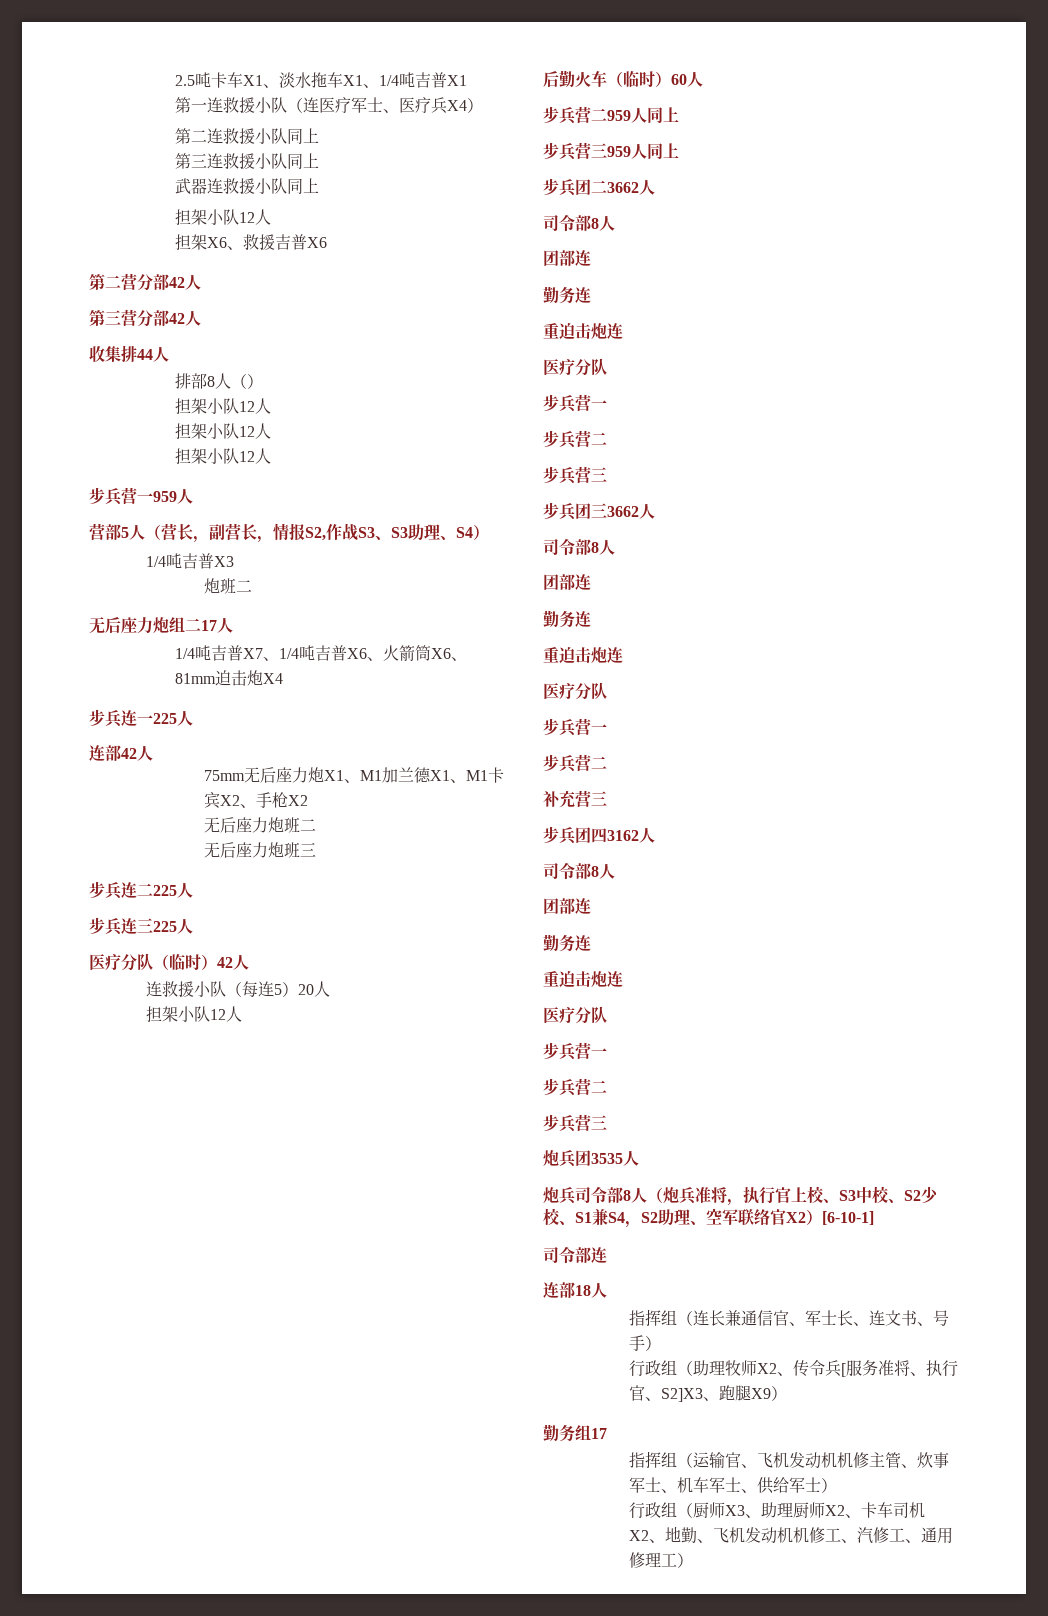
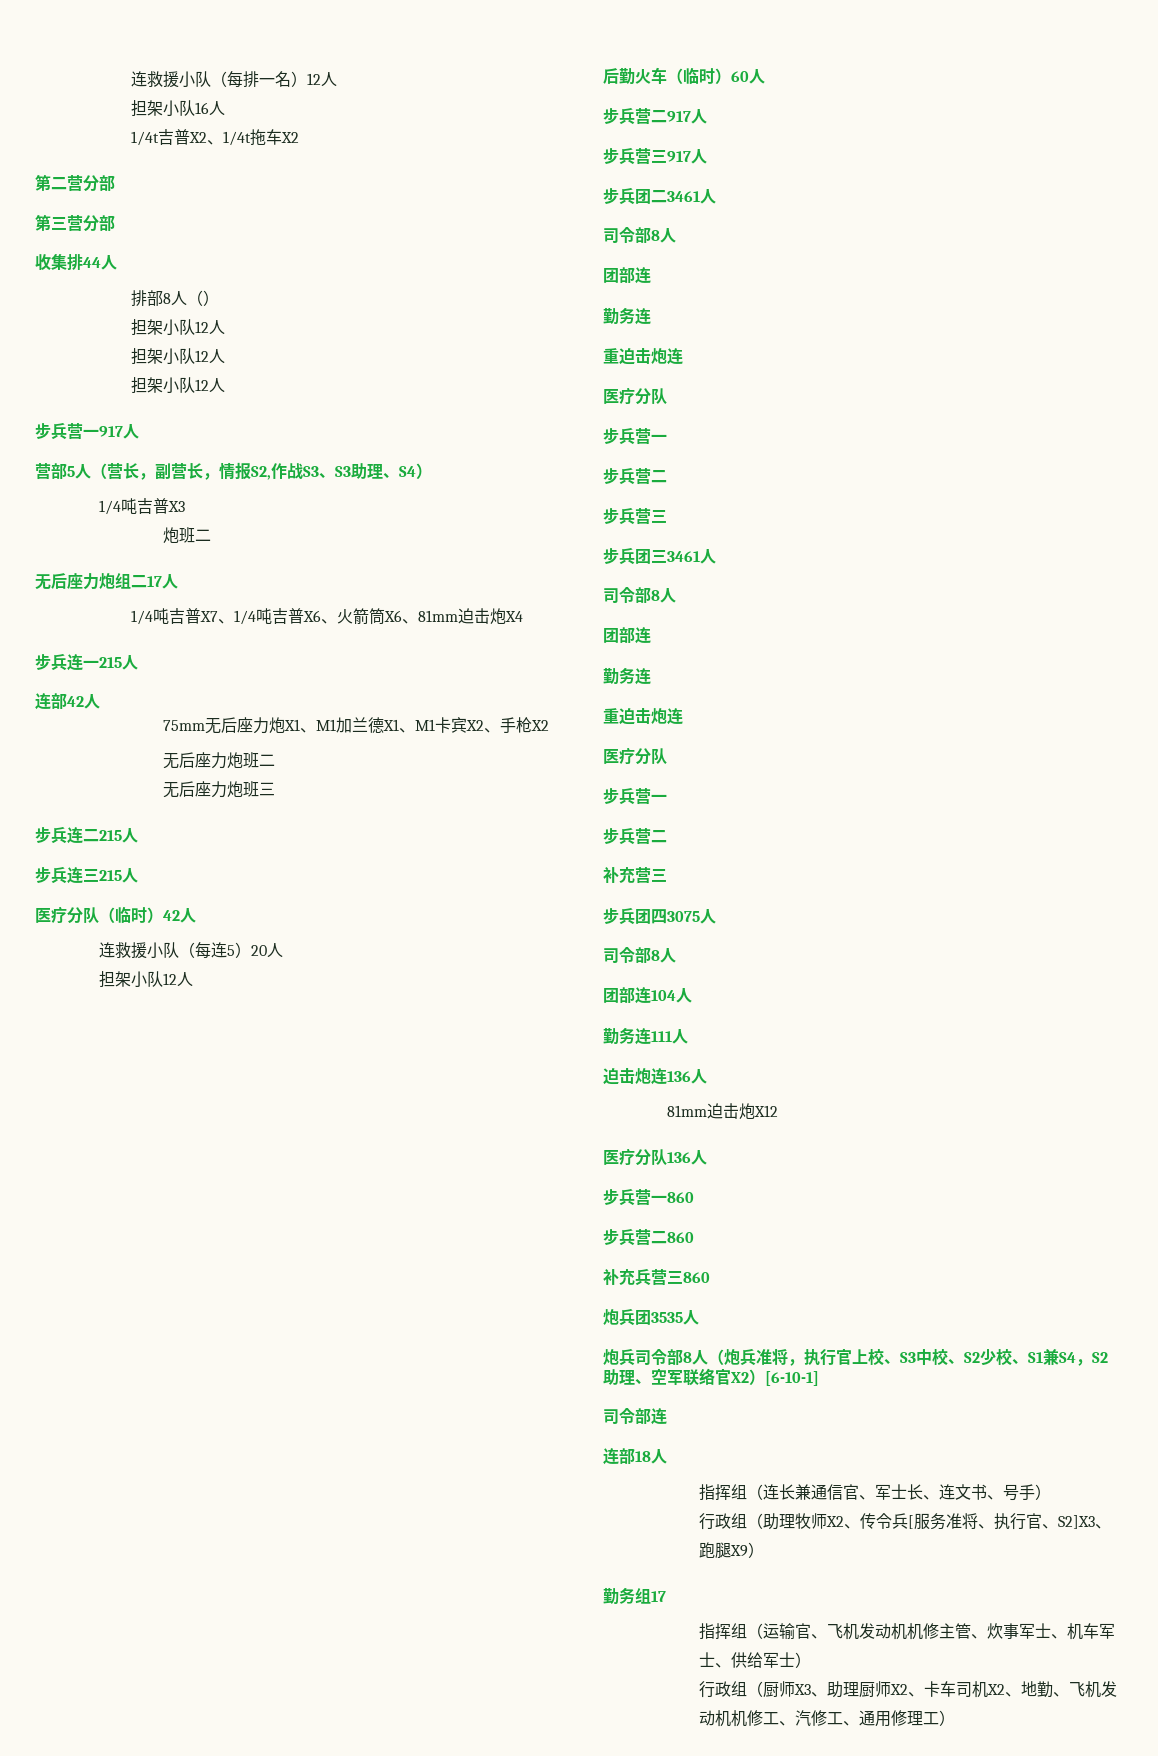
[175,72,468,88] [175,97,484,114] [175,128,320,144] [175,153,320,169] [175,178,320,195] [175,209,272,225] [175,234,328,250] 2.5吨卡车X1、淡水拖车X1、1/4吨吉普X1 // 第一连救援小队（连医疗军士、医疗兵X4） // 第二连救援小队同上 // 第三连救援小队同上 // 武器连救援小队同上 // 担架小队12人 // 担架X6、救援吉普X6 -> [130,71,337,88] [130,100,225,117] [130,129,299,146] 连救援小队（每排一名）12人 // 担架小队16人 // 1/4t吉普X2、1/4t拖车X2
[169,275,201,290] 42人 -> (115, 183) none
[169,311,201,326] 42人 -> (115, 223) none
[153,491,177,502] 959 -> [99,426,123,437] 917
[153,713,177,724] 225 -> [99,657,122,668] 215
[153,885,177,896] 225 -> [99,830,122,841] 215
[153,921,177,932] 225 -> [99,870,122,881] 215
[607,107,679,123] [543,142,679,160] 959人同上 // 步兵营三959人同上 -> [667,109,707,124] [603,147,707,165] 917人 // 步兵营三917人
[607,182,639,193] 3662 -> [667,191,700,202] 3461
[607,506,639,517] 3662 -> [667,551,700,562] 3461
[607,828,655,843] [543,862,615,880] [543,898,591,914] [543,934,591,952] [543,970,623,988] [543,1006,607,1024] [543,1042,607,1060] [543,1078,607,1096] [543,1114,607,1132] 3162人 // 司令部8人 // 团部连 // 勤务连 // 重迫击炮连 // 医疗分队 // 步兵营一 // 步兵营二 // 步兵营三 -> [667,909,716,924] [603,947,676,964] [603,987,692,1004] [603,1027,688,1045] [603,1067,707,1085] [666,1103,778,1120] [603,1148,707,1166] [603,1188,694,1206] [603,1228,694,1246] [603,1268,710,1286] 3075人 // 司令部8人 // 团部连104人 // 勤务连111人 // 迫击炮连136人 // 81mm迫击炮X12 // 医疗分队136人 // 步兵营一860 // 步兵营二860 // 补充兵营三860

